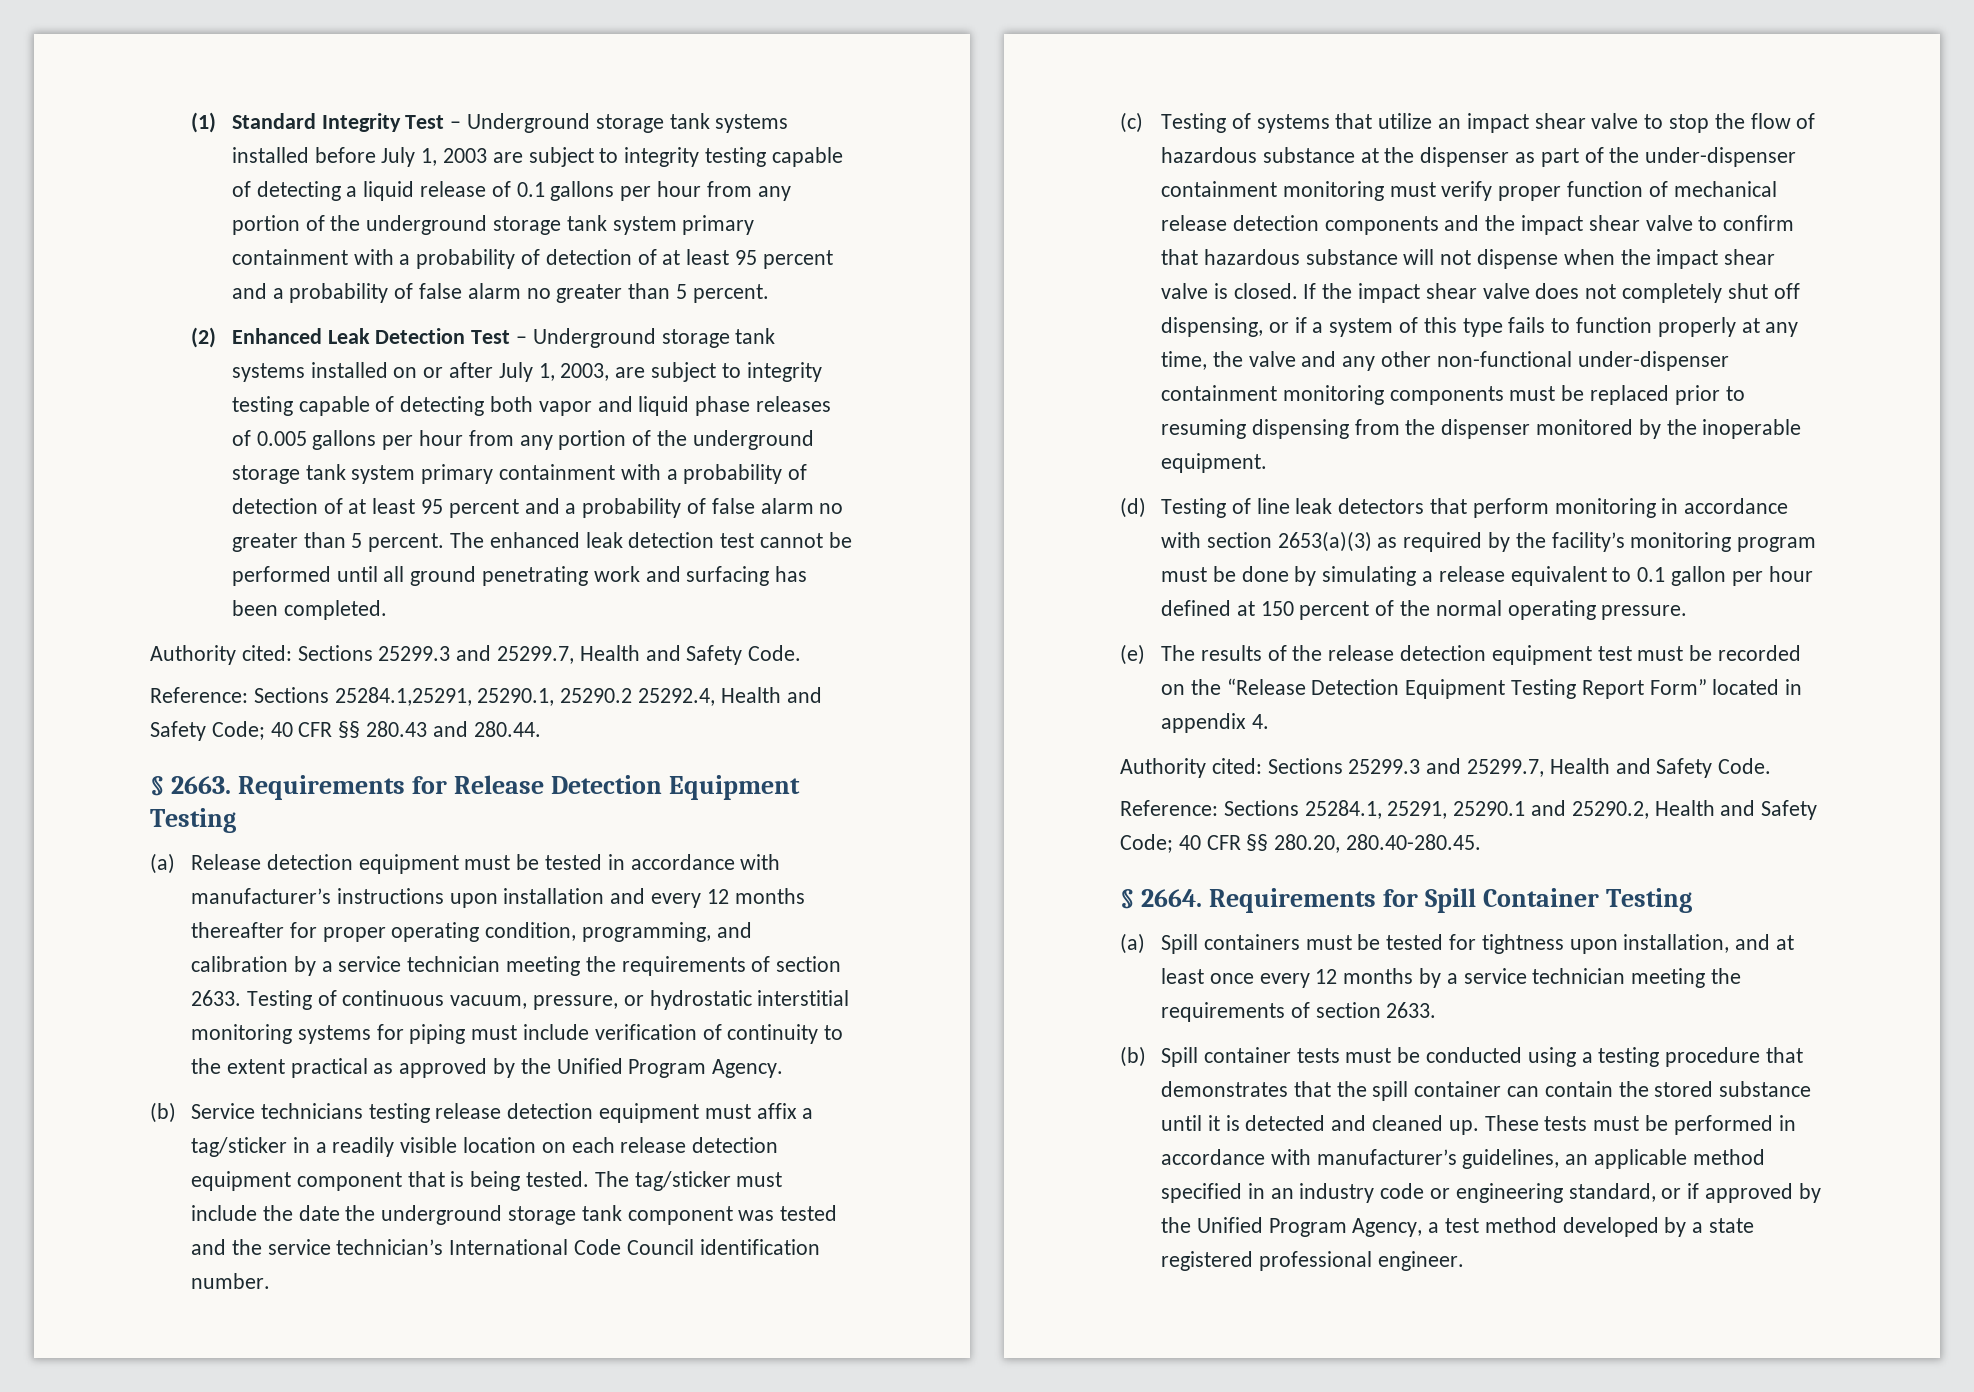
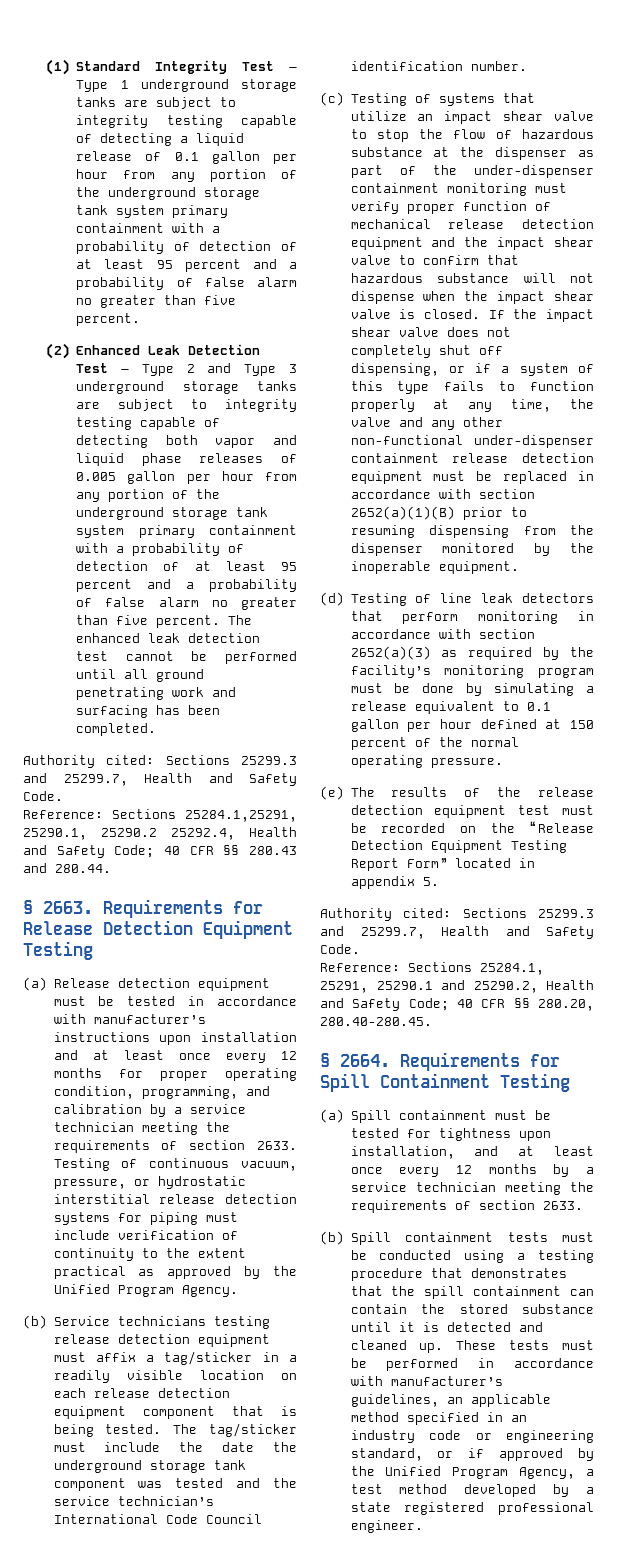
[467,113,789,133] [231,147,488,167] Underground storage tank systems installed before July 1, 2003 -> [76,79,297,92] [76,97,117,107] Type 1 underground storage tanks
[550,181,615,201] gallons -> [211,151,260,164] gallon
[676,284,688,299] 5 -> [204,295,237,305] five
[532,328,776,348] [231,362,610,382] Underground storage tank systems installed on or after July 1, 2003, -> [141,363,297,376] [76,381,297,394] Type 2 and Type 3 underground storage tanks
[312,430,377,450] gallons -> [127,471,176,484] gallon
[351,533,363,548] 5 -> [116,615,149,625] five
[650,888,805,908] [190,922,284,938] every 12 months thereafter -> [92,1050,297,1063] [53,1068,102,1078] at least once every 12 months
[190,1024,292,1044] monitoring -> [159,1194,297,1204] release detection
[1324,216,1439,235] components -> [350,237,423,250] equipment
[1282,385,1669,405] monitoring components must be replaced -> [452,453,594,463] [350,471,594,484] [350,489,535,499] [350,506,455,520] release detection equipment must be replaced in accordance with section 2652(a)(1)(B)
[1277,531,1372,552] 2653(a)(3) -> [350,646,431,660] 2652(a)(3)
[1251,714,1269,729] 4. -> [422,877,439,886] 5.
[1483,888,1600,907] Container -> [380,1073,490,1088] Containment
[1203,934,1300,950] containers -> [398,1110,487,1120] containment
[1203,1047,1291,1063] container -> [405,1232,493,1242] containment
[1414,1081,1502,1097] container -> [473,1286,562,1296] containment

